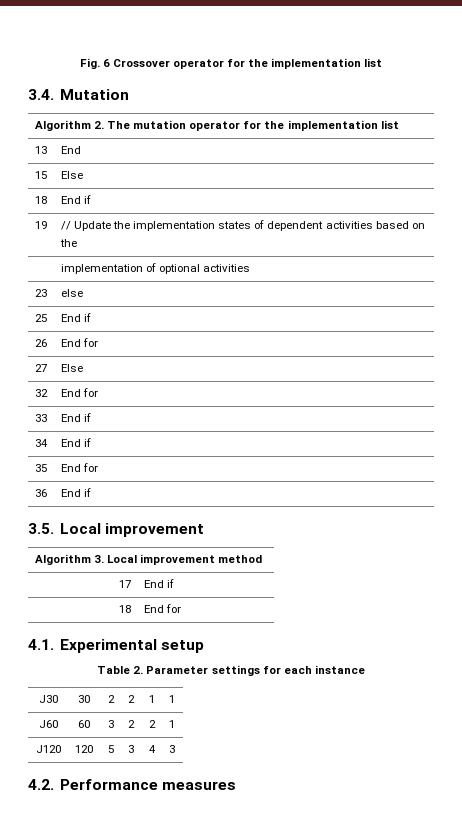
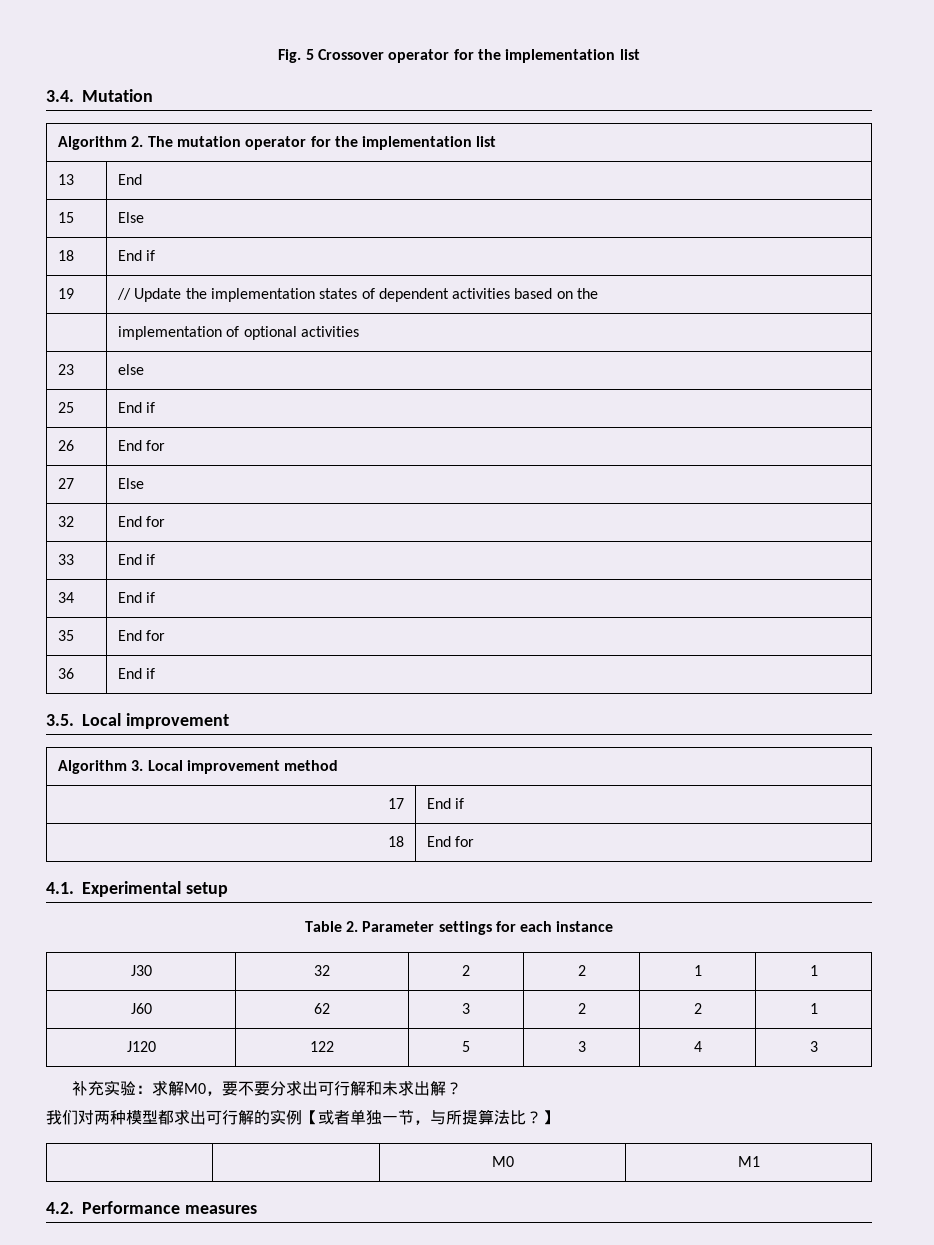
[102,59,110,67] 6 -> [305,49,314,60] 5
[78,695,90,703] 30 -> [313,965,330,976] 32
[78,720,90,728] 60 -> [313,1003,330,1014] 62
[75,745,93,753] 120 -> [310,1041,334,1052] 122
(175, 749) none -> [71,1080,462,1096] [46,1109,558,1125] [491,1156,514,1167] [737,1156,760,1167] // 补充实验：求解M0，要不要分求出可行解和未求出解？ // 我们对两种模型都求出可行解的实例【或者单独一节，与所提算法比？】 // | | M0 | M1

